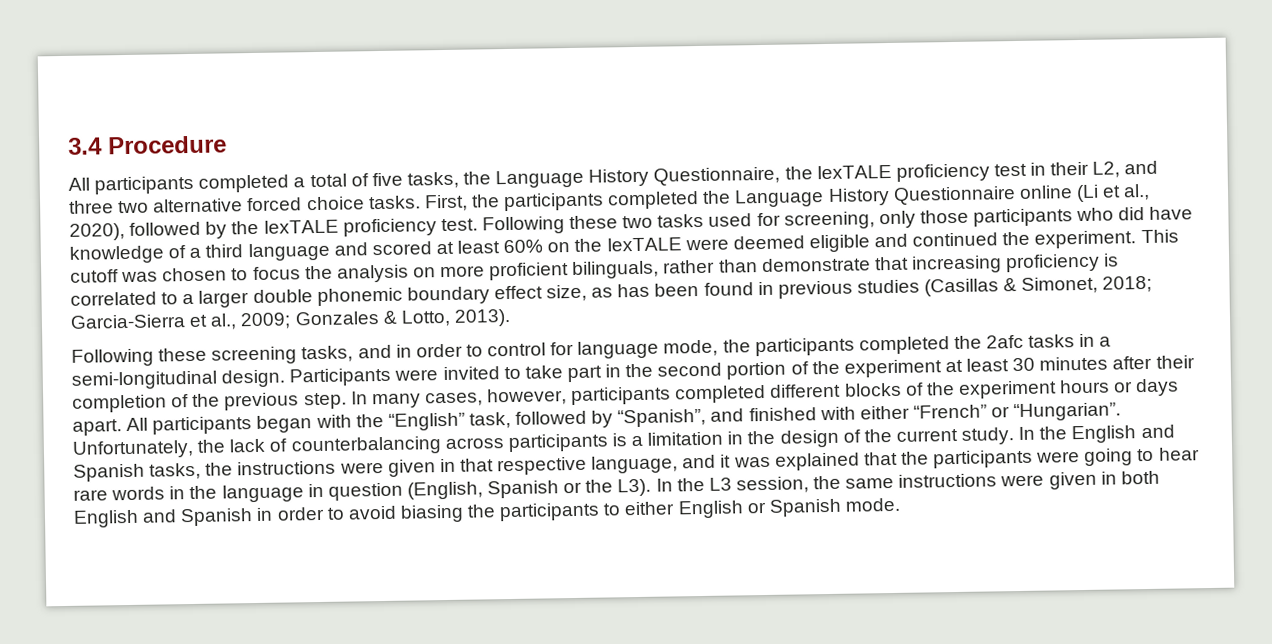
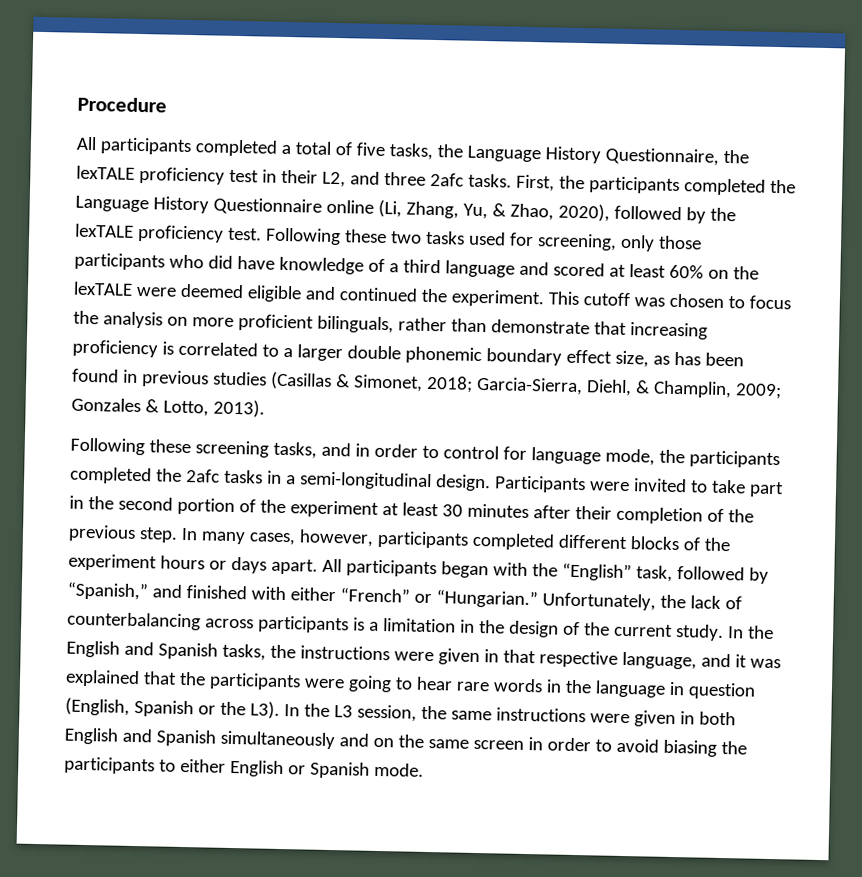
[68,137,103,155] 3.4 -> (77, 104) none
[118,196,365,214] two alternative forced choice -> [429,172,464,187] 2afc
[1075,183,1151,203] (Li et al., -> [377,199,554,221] (Li, Zhang, Yu, & Zhao,
[70,313,238,330] Garcia-Sierra et al., -> [475,376,732,399] Garcia-Sierra, Diehl, & Champlin,
[617,408,707,428] “Spanish”, -> [67,581,148,601] “Spanish,”
[1013,402,1122,422] “Hungarian”. -> [435,589,538,609] “Hungarian.”
(254, 517) none -> [219,730,524,750] simultaneously and on the same screen

